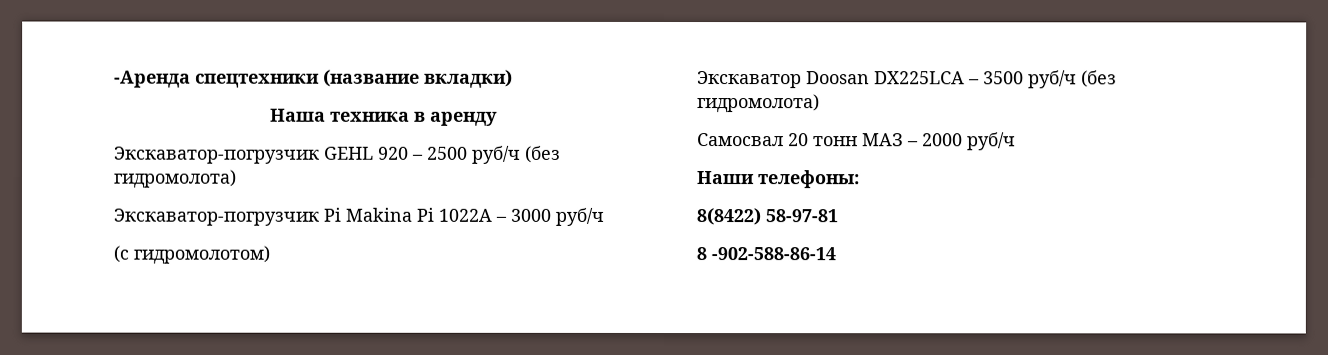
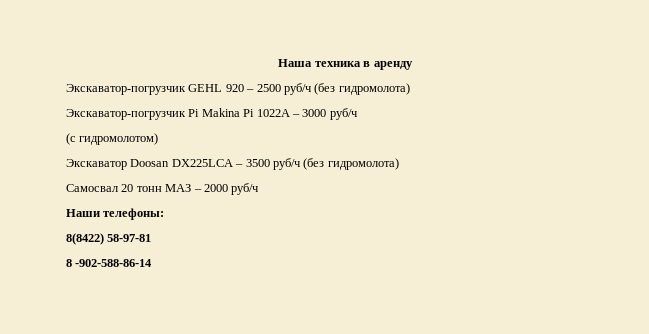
[114,69,513,88] -Аренда спецтехники (название вкладки) // -> (278, 63) none

